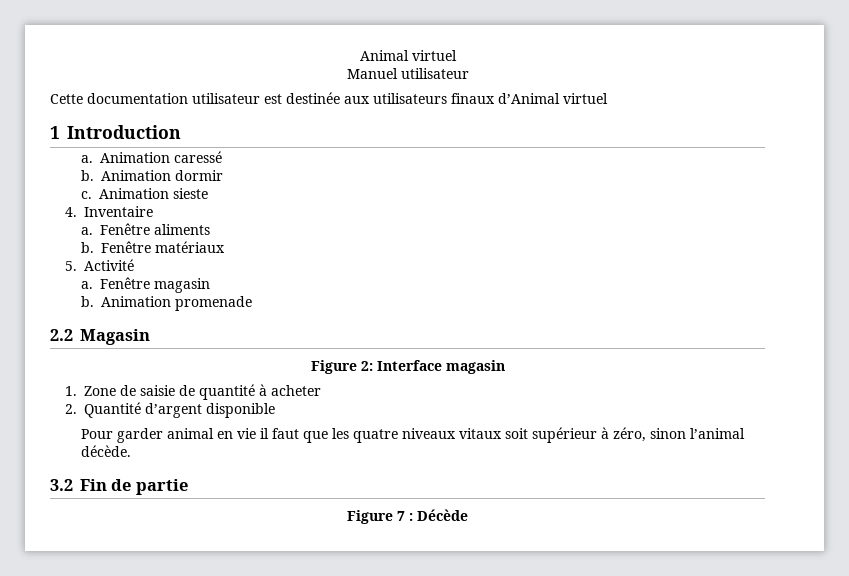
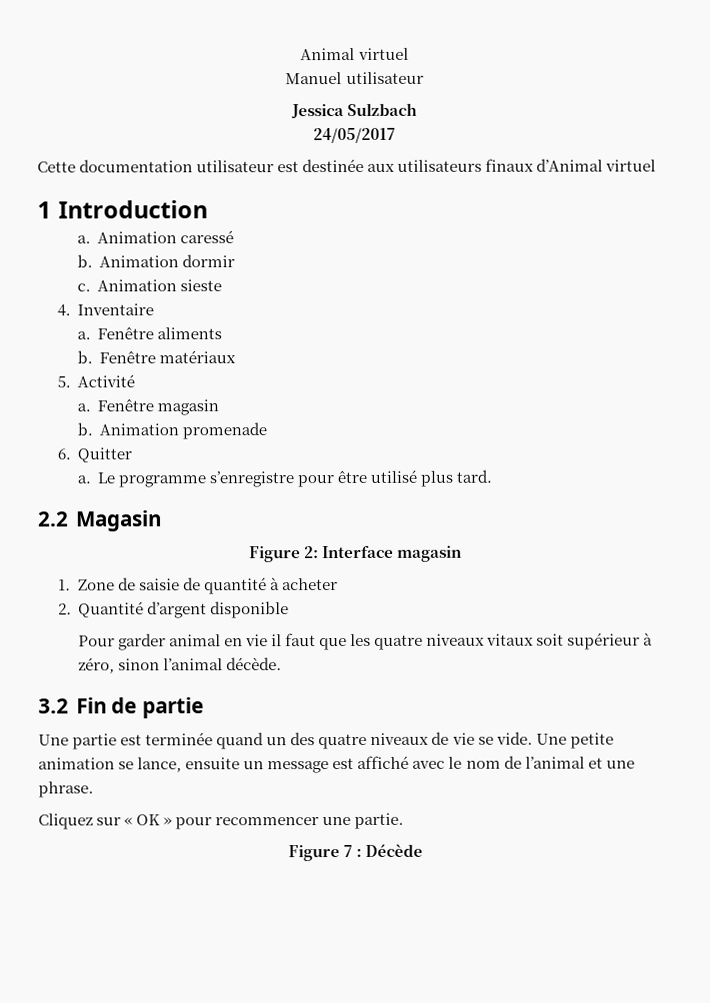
(469, 73) none -> [290,102,418,119] [313,127,396,144] // Jessica Sulzbach // 24/05/2017
(252, 303) none -> [56,447,133,463] [76,469,493,488] // 6. Quitter // a. Le programme s’enregistre pour être utilisé plus tard.
(188, 487) none -> [38,731,614,750] [38,755,635,774] [38,781,94,798] [38,812,405,830] // Une partie est terminée quand un des quatre niveaux de vie se vide. Une petite animation se lance, ensuite un message est affiché avec le nom de l’animal et une phrase. // Cliquez sur « OK » pour recommencer une partie.

